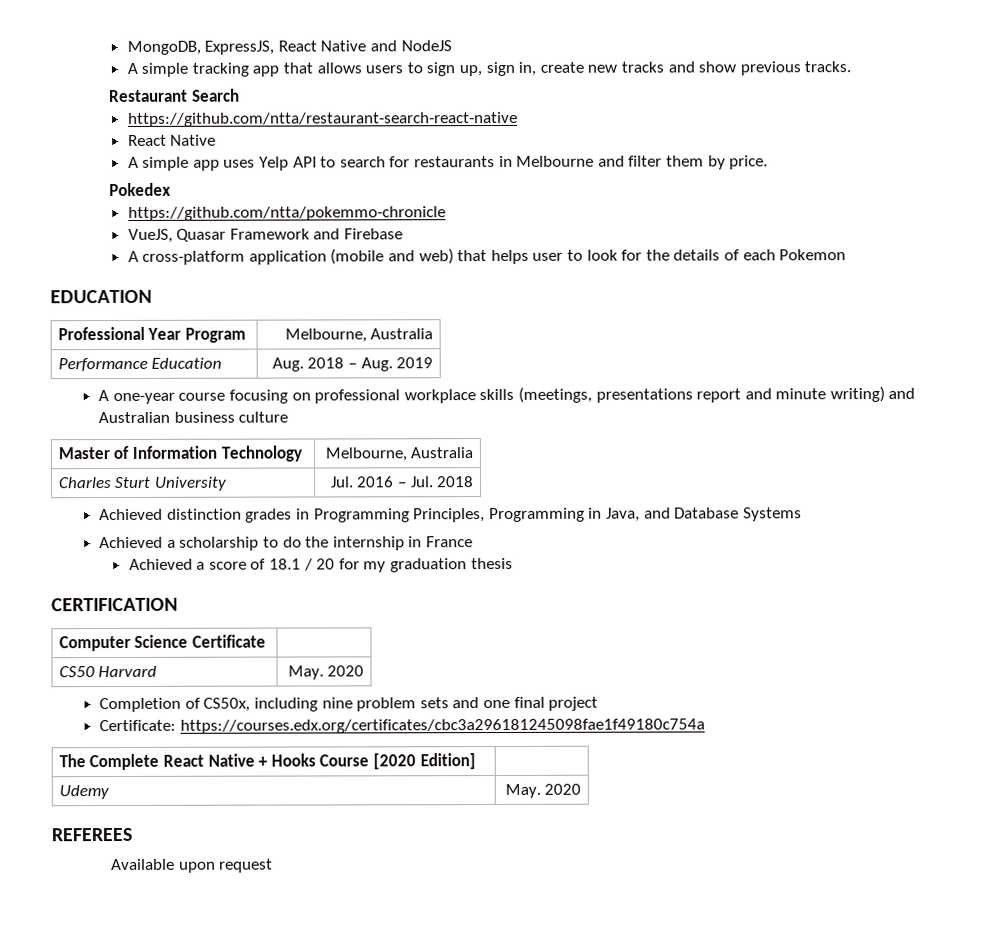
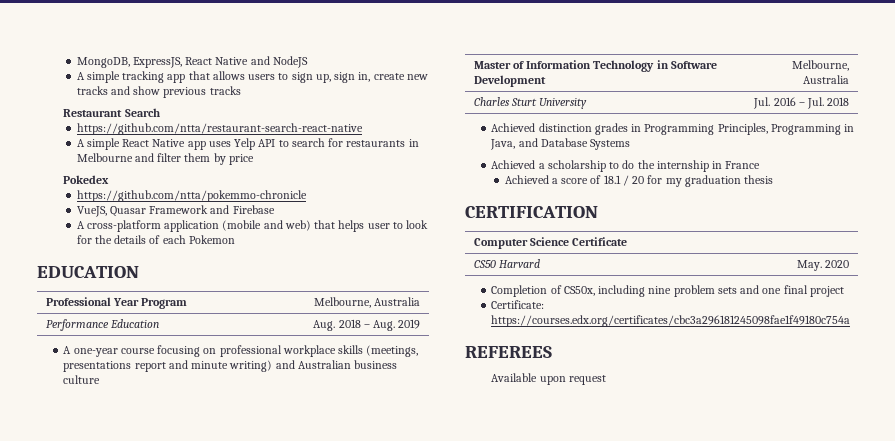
[804,61,852,73] tracks. -> [209,86,241,95] tracks
[127,134,217,146] [127,156,190,171] React Native // A simple -> [76,138,186,150] A simple React Native
[729,155,769,170] price. -> [228,154,254,165] price
(302, 453) none -> [656,60,717,69] [473,75,546,87] in Software Development
[58,753,476,771] [58,785,109,800] [504,783,582,798] // The Complete React Native + Hooks Course [2020 Edition] | // Udemy | May. 2020 -> (851, 321) none

